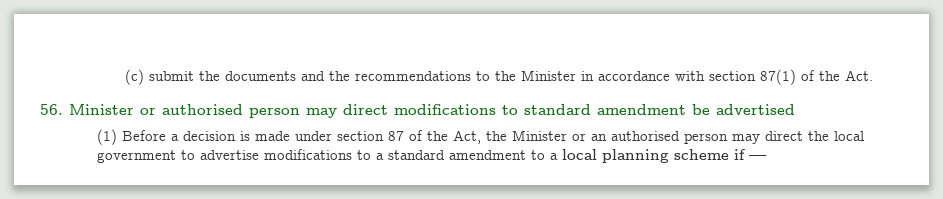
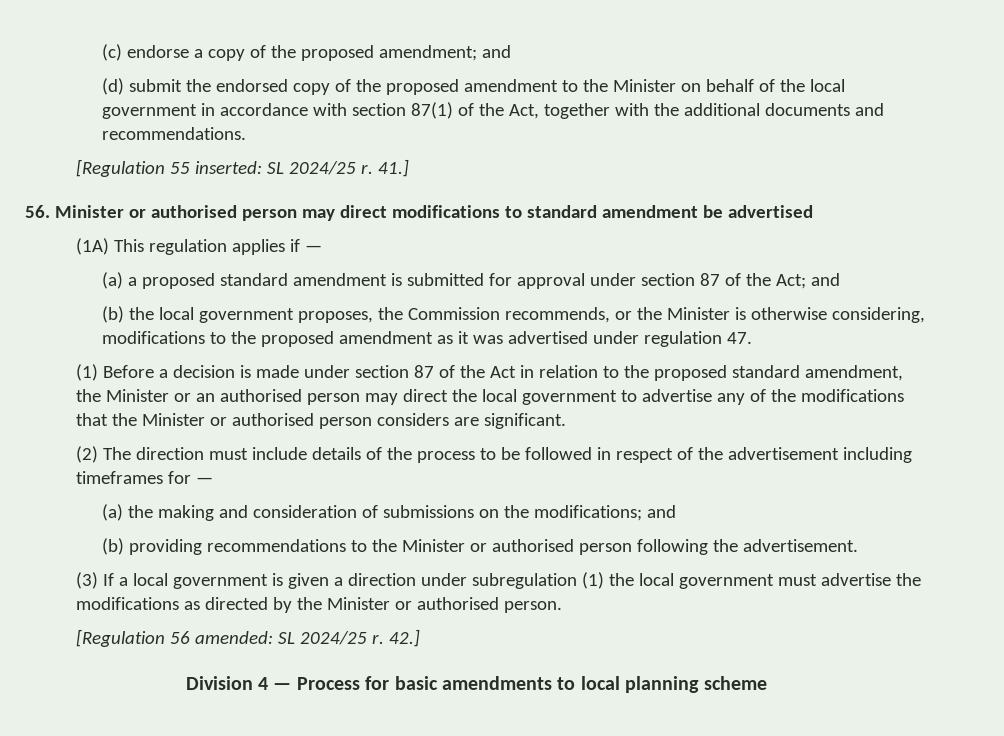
[149,70,577,81] submit the documents and the recommendations to the Minister -> [126,45,511,61] [101,78,845,95] [101,104,197,119] endorse a copy of the proposed amendment; and // (d) submit the endorsed copy of the proposed amendment to the Minister on behalf of the local government
[845,70,874,81] Act. -> [508,103,884,119] [101,127,246,140] [76,159,410,177] Act, together with the additional documents and recommendations. // [Regulation 55 inserted: SL 2024/25 r. 41.]
(795, 109) none -> [76,238,323,255] [101,272,840,289] [101,306,925,323] [101,331,752,347] // (1A) This regulation applies if — // (a) a proposed standard amendment is submitted for approval under section 87 of the Act; and // (b) the local government proposes, the Commission recommends, or the Minister is otherwise considering, modifications to the proposed amendment as it was advertised under regulation 47.
[452,130,481,144] Act, -> [490,365,904,381] Act in relation to the proposed standard amendment,
[263,149,558,160] modifications to a standard amendment to a -> [717,389,905,405] [76,413,567,429] [76,446,913,463] [76,471,214,484] [101,504,676,521] [101,538,858,555] [76,572,922,589] [76,597,563,613] [76,629,421,647] [185,676,576,690] any of the modifications that the Minister or authorised person considers are significant. // (2) The direction must include details of the process to be followed in respect of the advertisement including timeframes for — // (a) the making and consideration of submissions on the modifications; and // (b) providing recommendations to the Minister or authorised person following the advertisement. // (3) If a local government is given a direction under subregulation (1) the local government must advertise the modifications as directed by the Minister or authorised person. // [Regulation 56 amended: SL 2024/25 r. 42.] // Division 4 — Process for basic amendments to
[733,149,767,160] if — -> (767, 683) none

